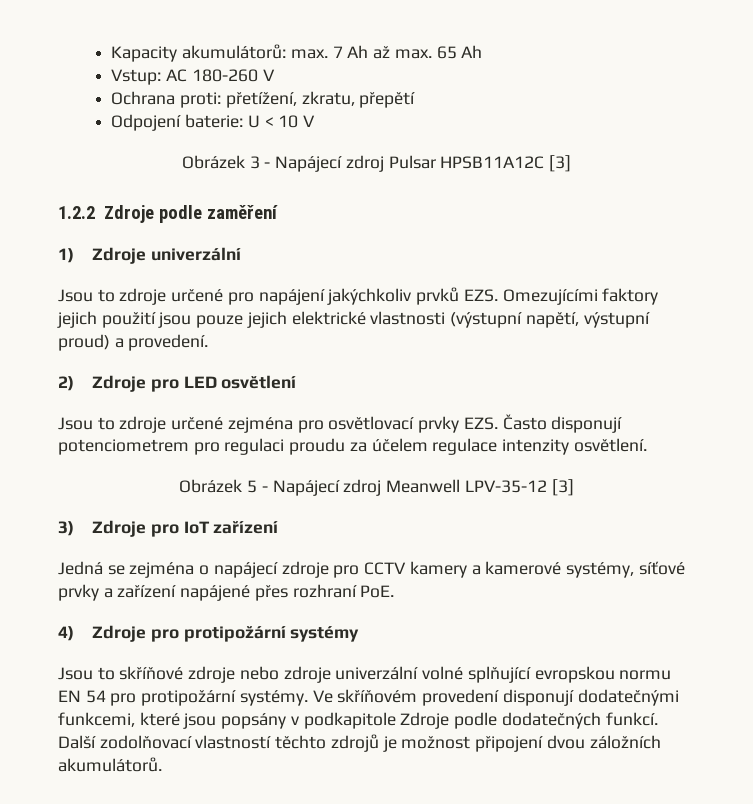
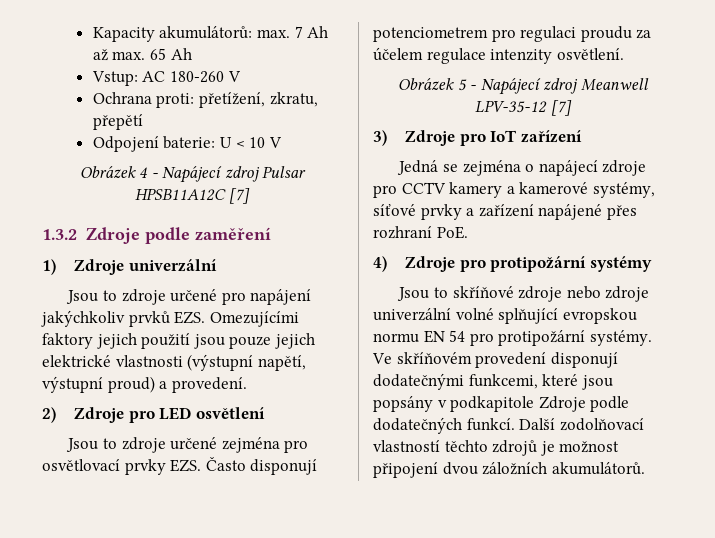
[249,156,260,169] 3 -> [139,167,149,178] 4
[549,155,572,172] [58,206,95,219] [3] // 1.2.2 -> [228,188,250,204] [42,229,77,240] [7] // 1.3.2
[551,479,574,496] [3] -> [550,100,572,116] [7]

